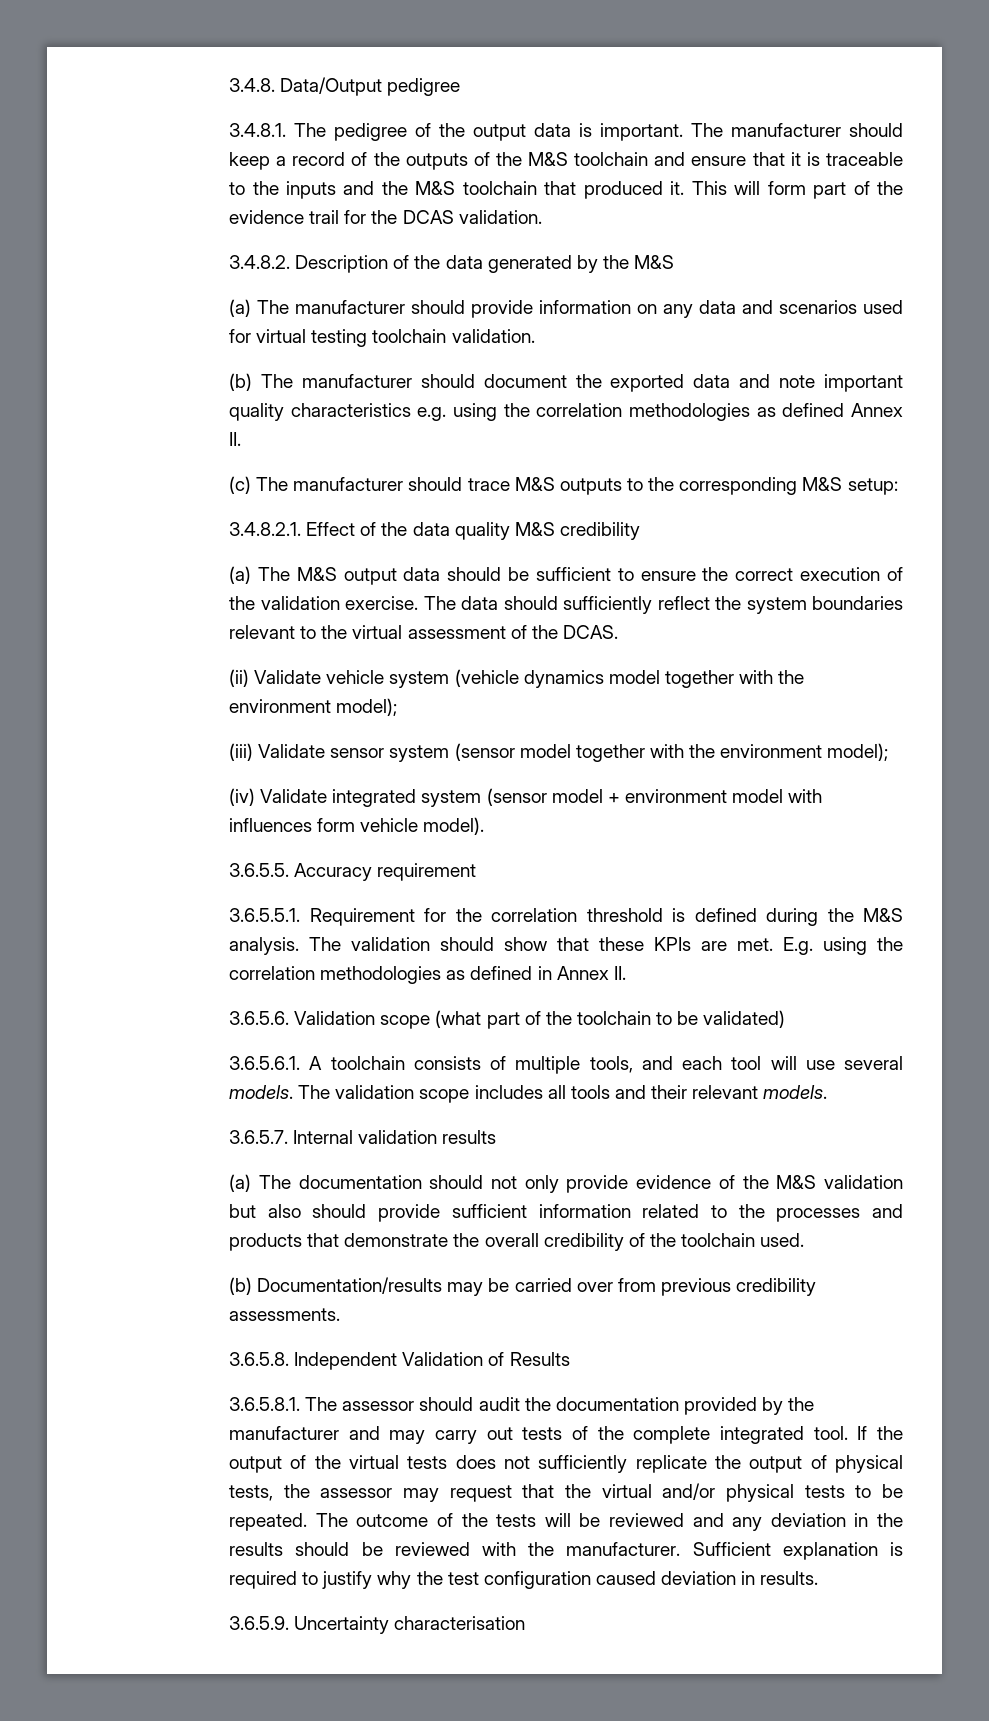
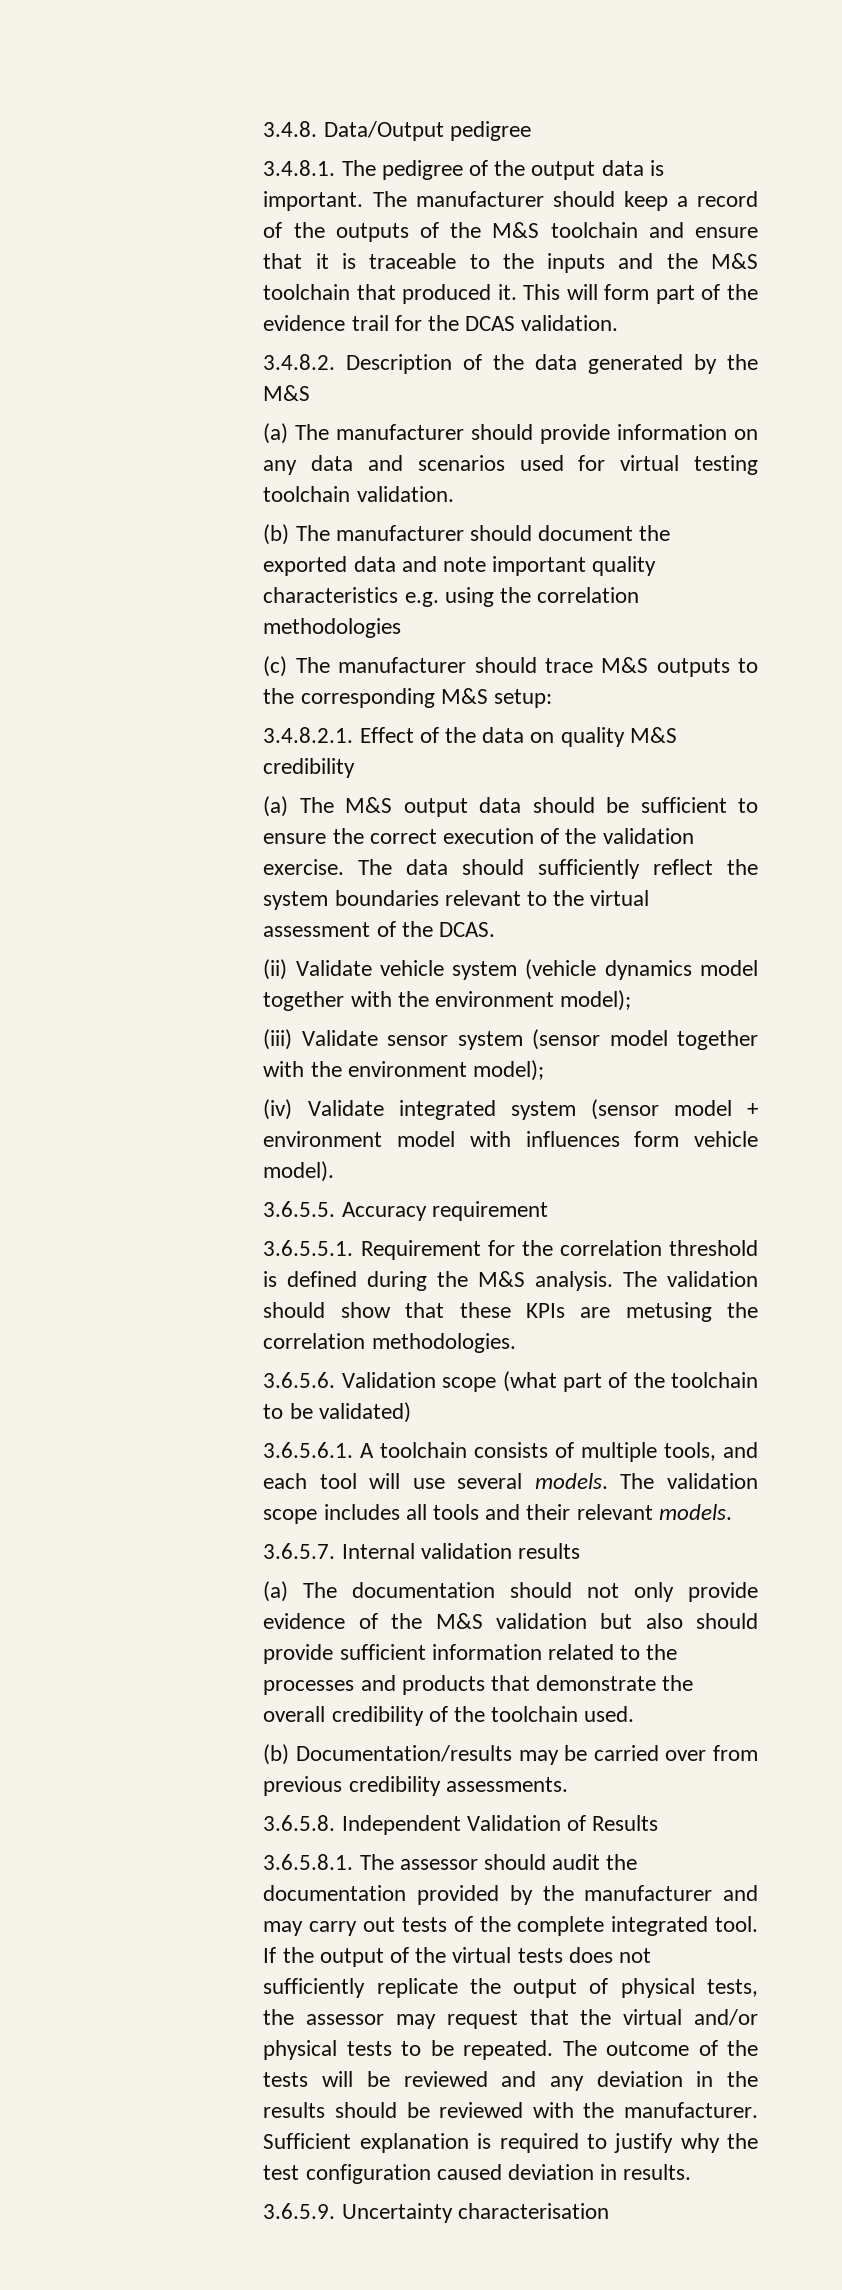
[756,403,904,417] [229,432,242,446] as defined Annex II. -> (402, 628) none
(450, 529) none -> [530,732,555,743] on
[737,937,904,955] [229,966,626,984] met. E.g. using the correlation methodologies as defined in Annex II. -> [625,1302,758,1322] [263,1333,516,1353] metusing the correlation methodologies.

